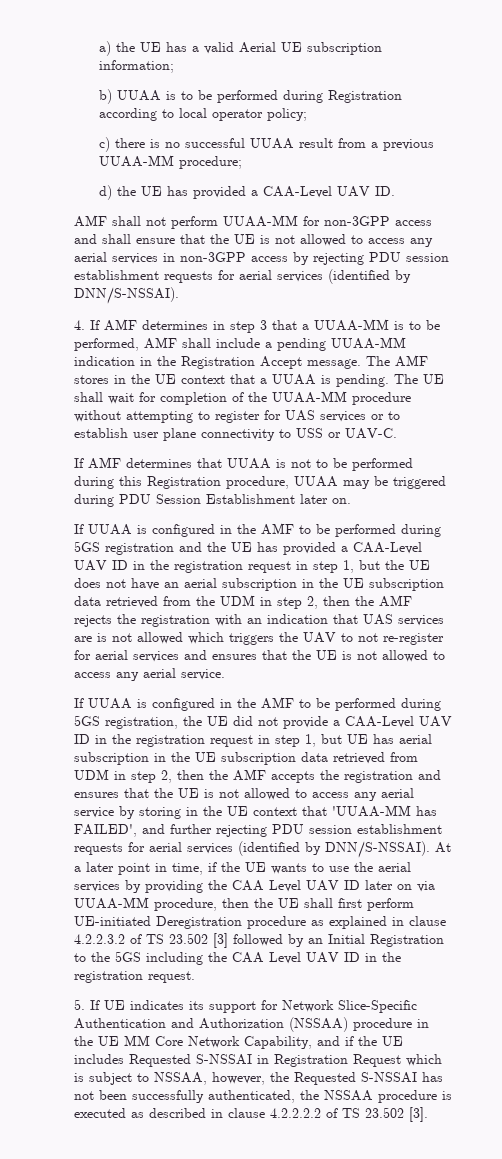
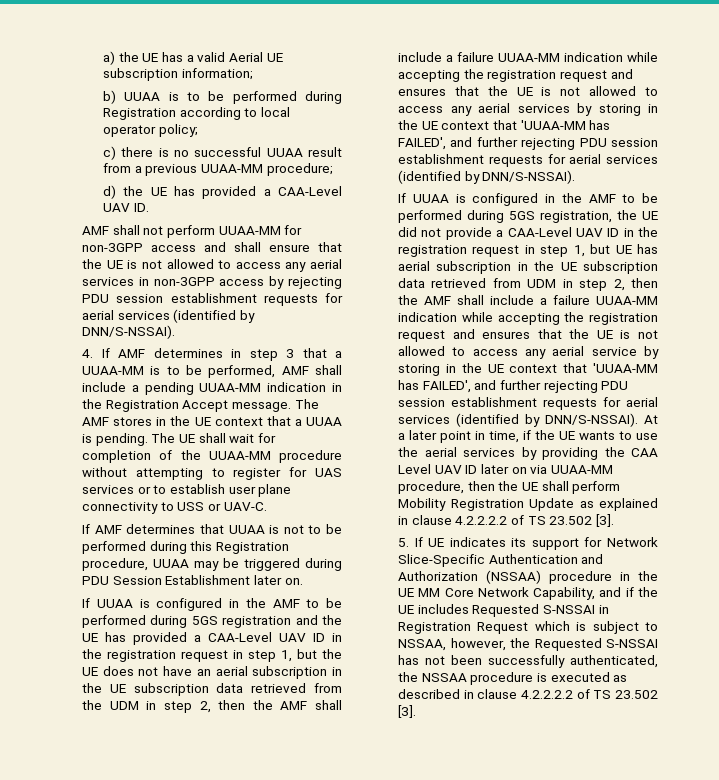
[74,614,445,627] [74,632,445,645] [74,650,180,662] rejects the registration with an indication that UAS services are is not allowed which triggers the UAV to not re-register for aerial services -> [315,700,343,710] [397,52,658,62] [397,69,607,82] shall include a failure UUAA-MM indication while accepting the registration request
[181,669,226,680] service. -> [517,103,658,116] [397,120,611,130] [397,137,658,150] [397,154,658,167] [397,170,576,184] services by storing in the UE context that 'UUAA-MM has FAILED', and further rejecting PDU session establishment requests for aerial services (identified by DNN/S-NSSAI).
[271,770,414,783] accepts the registration -> [456,295,658,305] [397,312,658,325] [397,330,445,342] shall include a failure UUAA-MM indication while accepting the registration request
[338,898,415,911] [74,916,307,929] first perform UE-initiated Deregistration procedure -> [572,481,621,494] [397,498,574,511] perform Mobility Registration Update
[74,933,445,948] [74,951,402,965] [74,971,196,983] 4.2.2.3.2 of TS 23.502 [3] followed by an Initial Registration to the 5GS including the CAA Level UAV ID in the registration request. -> [455,514,614,527] 4.2.2.2.2 of TS 23.502 [3].

